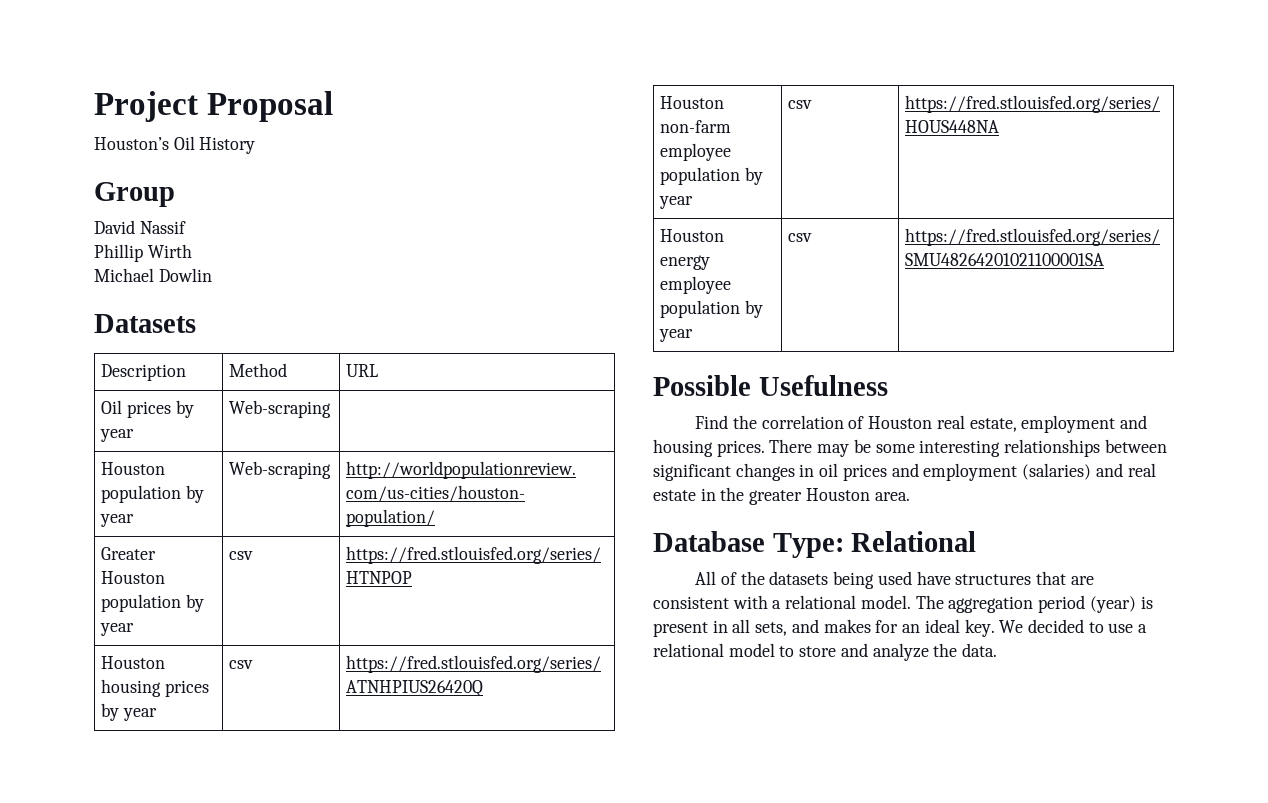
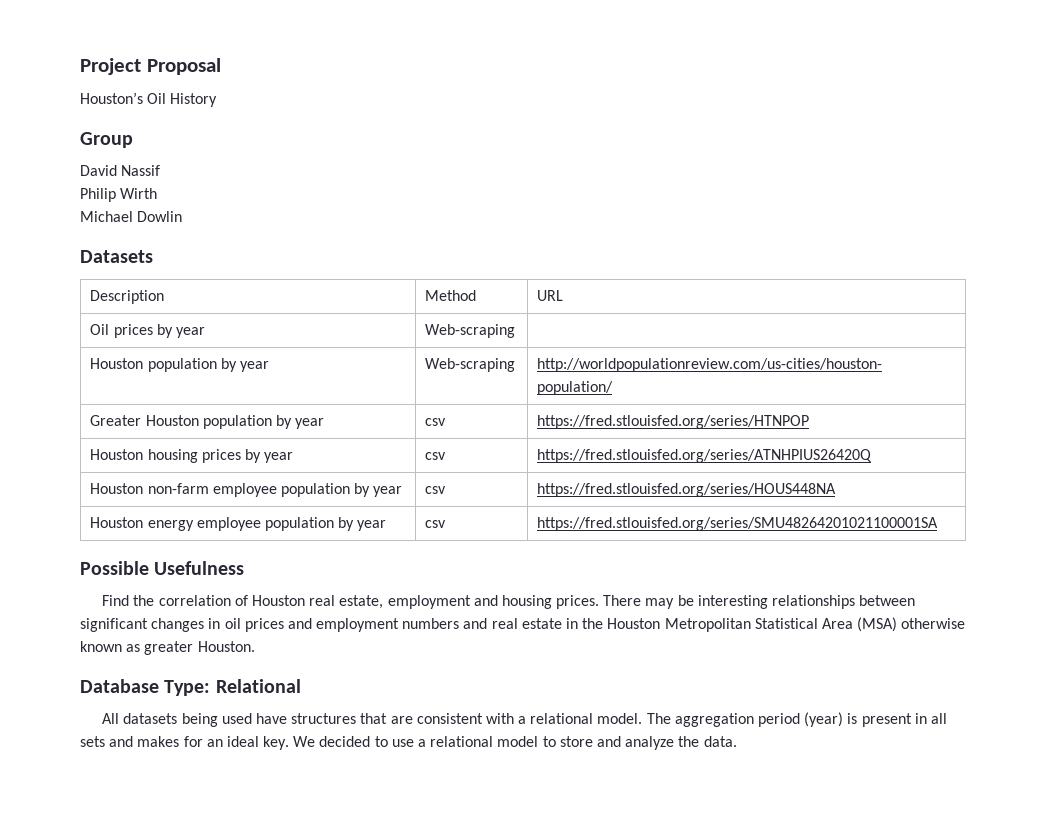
[94,244,143,262] Phillip -> [80,188,116,202] Philip
[875,444,915,453] some -> (694, 600) none
[1022,463,1092,480] (salaries) -> [402,618,460,629] numbers
[749,488,910,505] greater Houston area. -> [607,617,966,632] [80,641,255,655] Houston Metropolitan Statistical Area (MSA) otherwise known as greater Houston.
[720,571,765,585] of the -> (120, 718) none
[755,622,788,636] sets, -> [80,736,105,747] sets

